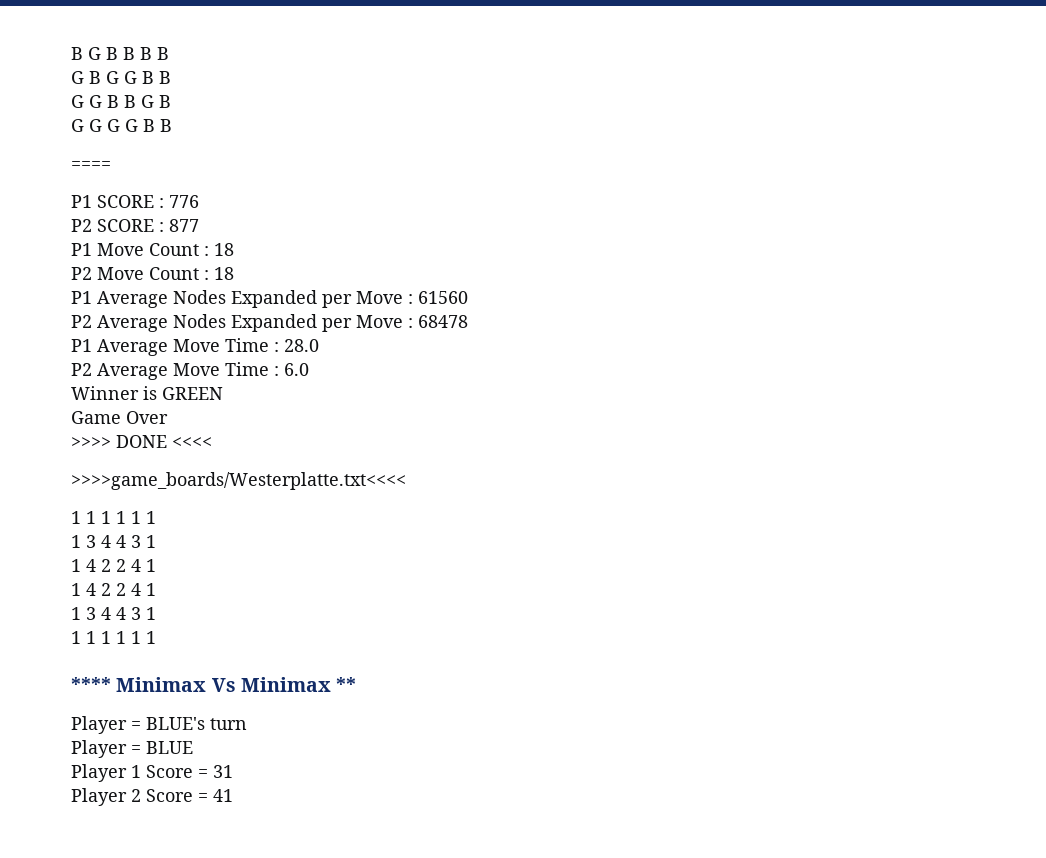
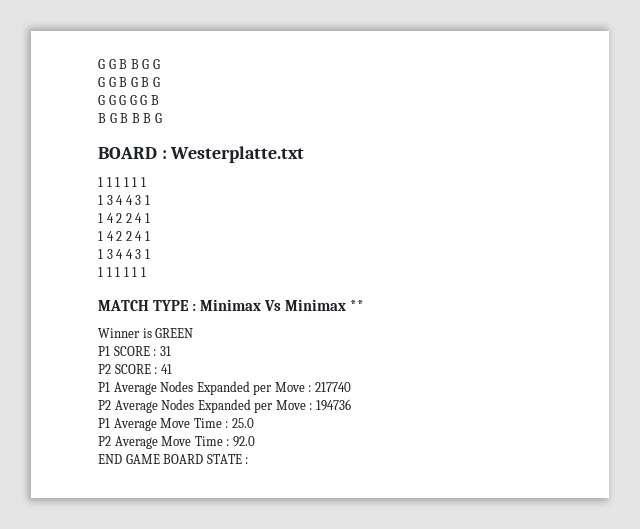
(71, 53) none -> [98,59,160,69] [98,77,160,87] [98,95,159,105] G G B B G G // G G B G B G // G G G G G B //
[157,47,169,60] [71,71,171,84] [71,95,171,108] [71,119,172,132] [71,161,111,170] [71,195,199,208] [71,219,199,232] [71,243,234,256] [71,267,234,280] [71,290,468,308] [71,314,468,332] [71,338,319,356] [71,362,309,380] [71,386,223,400] [71,411,168,424] [71,435,212,448] [71,472,406,490] B // G B G G B B // G G B B G B // G G G G B B // ==== // P1 SCORE : 776 // P2 SCORE : 877 // P1 Move Count : 18 // P2 Move Count : 18 // P1 Average Nodes Expanded per Move : 61560 // P2 Average Nodes Expanded per Move : 68478 // P1 Average Move Time : 28.0 // P2 Average Move Time : 6.0 // Winner is GREEN // Game Over // >>>> DONE <<<< // >>>>game_boards/Westerplatte.txt<<<< -> [154,113,162,123] [98,146,305,163] G // BOARD : Westerplatte.txt
[71,677,111,692] **** -> [98,300,197,311] MATCH TYPE :
[71,716,247,734] [71,740,193,758] [71,764,233,782] [71,788,233,806] Player = BLUE's turn // Player = BLUE // Player 1 Score = 31 // Player 2 Score = 41 -> [98,328,194,338] [98,346,171,356] [98,364,172,374] [98,381,351,395] [98,399,351,413] [98,418,254,431] [98,436,255,449] [98,454,249,464] Winner is GREEN // P1 SCORE : 31 // P2 SCORE : 41 // P1 Average Nodes Expanded per Move : 217740 // P2 Average Nodes Expanded per Move : 194736 // P1 Average Move Time : 25.0 // P2 Average Move Time : 92.0 // END GAME BOARD STATE :

